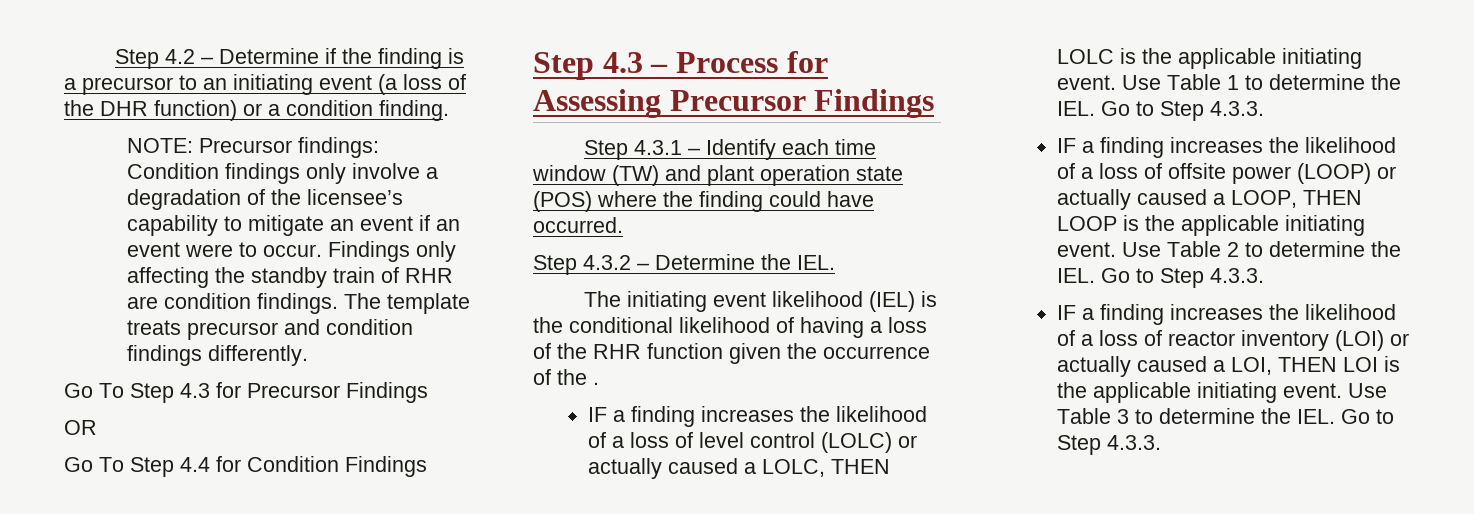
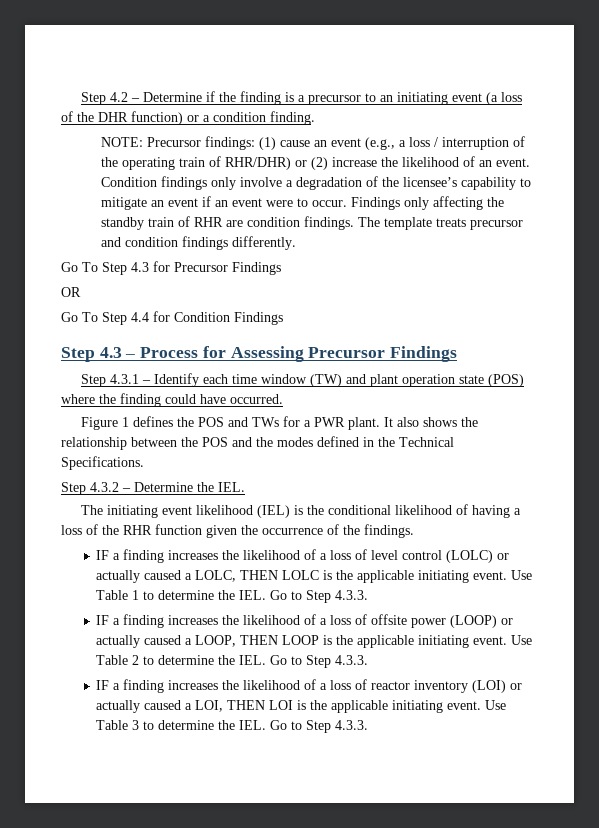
(380, 147) none -> [258,136,525,150] [100,156,530,170] (1) cause an event (e.g., a loss / interruption of the operating train of RHR/DHR) or (2) increase the likelihood of an event.
(623, 225) none -> [81,416,479,430] [61,436,454,450] [61,456,144,470] // Figure 1 defines the POS and TWs for a PWR plant. It also shows the relationship between the POS and the modes defined in the Technical Specifications.
[593,382,599,385] . -> [364,524,414,538] findings.

